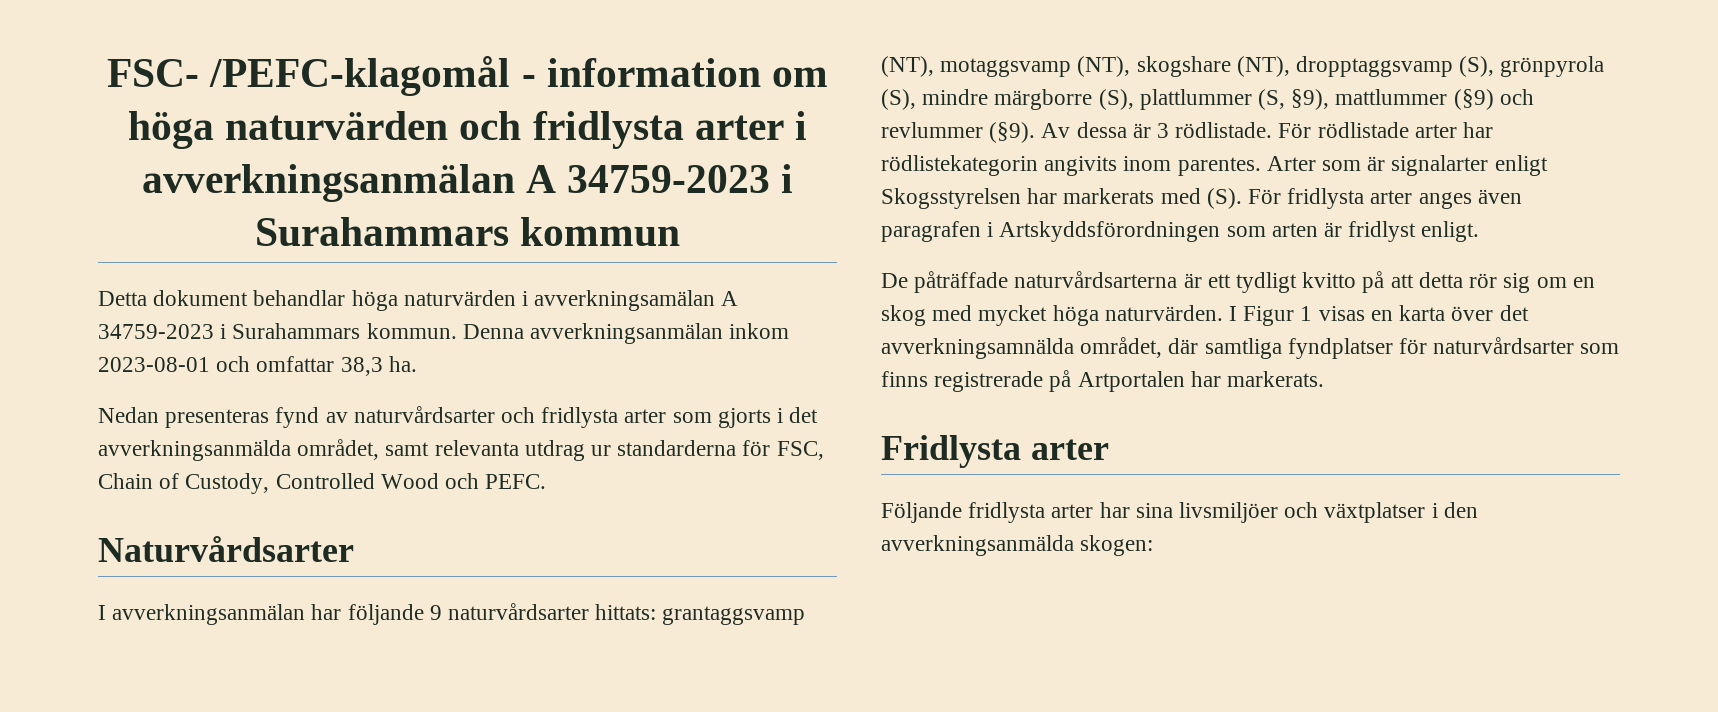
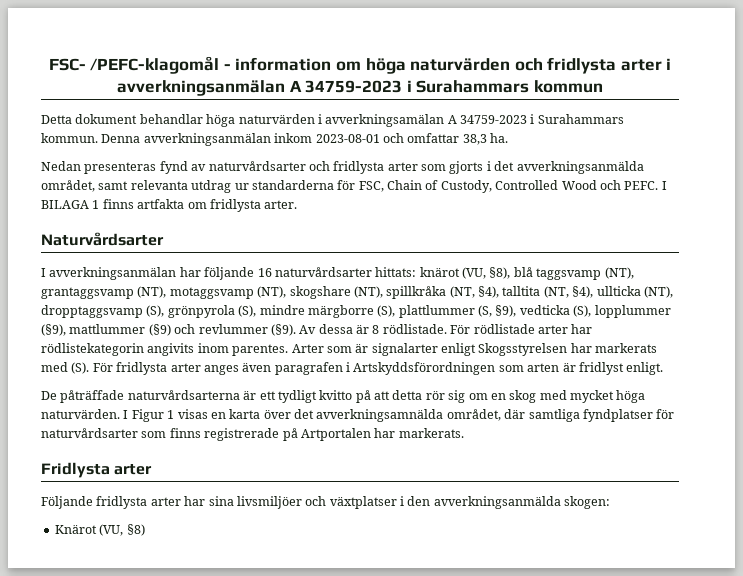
(547, 481) none -> [661,181,667,190] [41,199,298,212] I BILAGA 1 finns artfakta om fridlysta arter.
[429,605,442,620] 9 -> [257,268,272,277] 16
(657, 612) none -> [419,267,634,280] knärot (VU, §8), blå taggsvamp (NT),
(1290, 66) none -> [386,286,673,299] spillkråka (NT, §4), talltita (NT, §4), ullticka (NT),
(1330, 99) none -> [519,305,671,318] [41,324,66,336] vedticka (S), lopplummer (§9),
[1157,123,1170,138] 3 -> [372,325,380,334] 8
(1154, 545) none -> [54,524,145,536] // Knärot (VU, §8)

